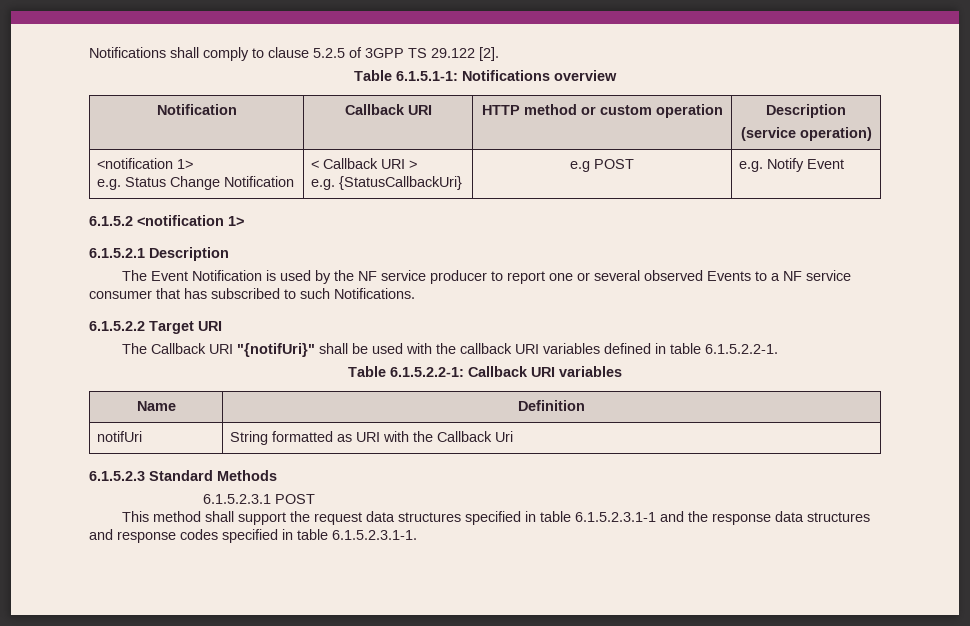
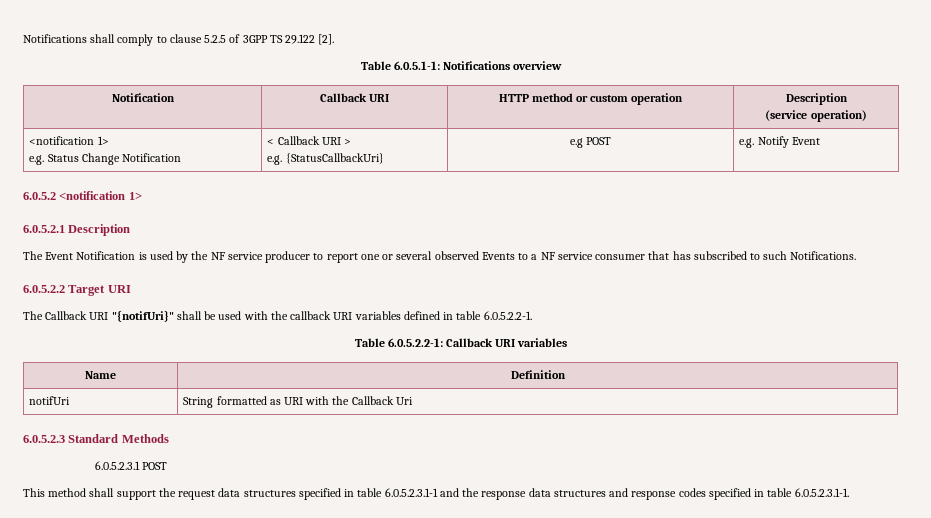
[396,71,458,81] 6.1.5.1-1: -> [393,61,440,70] 6.0.5.1-1:
[89,215,244,226] [89,248,145,258] 6.1.5.2 <notification 1> // 6.1.5.2.1 -> [23,191,142,200] [23,225,65,233] 6.0.5.2 <notification 1> // 6.0.5.2.1
[89,321,145,331] 6.1.5.2.2 -> [23,285,65,293] 6.0.5.2.2
[704,344,778,354] [348,366,464,377] 6.1.5.2.2-1. // Table 6.1.5.2.2-1: -> [483,311,532,320] [354,338,443,347] 6.0.5.2.2-1. // Table 6.0.5.2.2-1:
[89,471,145,481] 6.1.5.2.3 -> [23,435,65,443] 6.0.5.2.3
[202,494,271,504] 6.1.5.2.3.1 -> [95,461,141,470] 6.0.5.2.3.1
[574,512,656,522] 6.1.5.2.3.1-1 -> [384,488,438,497] 6.0.5.2.3.1-1
[332,530,417,540] 6.1.5.2.3.1-1. -> [794,488,849,497] 6.0.5.2.3.1-1.

